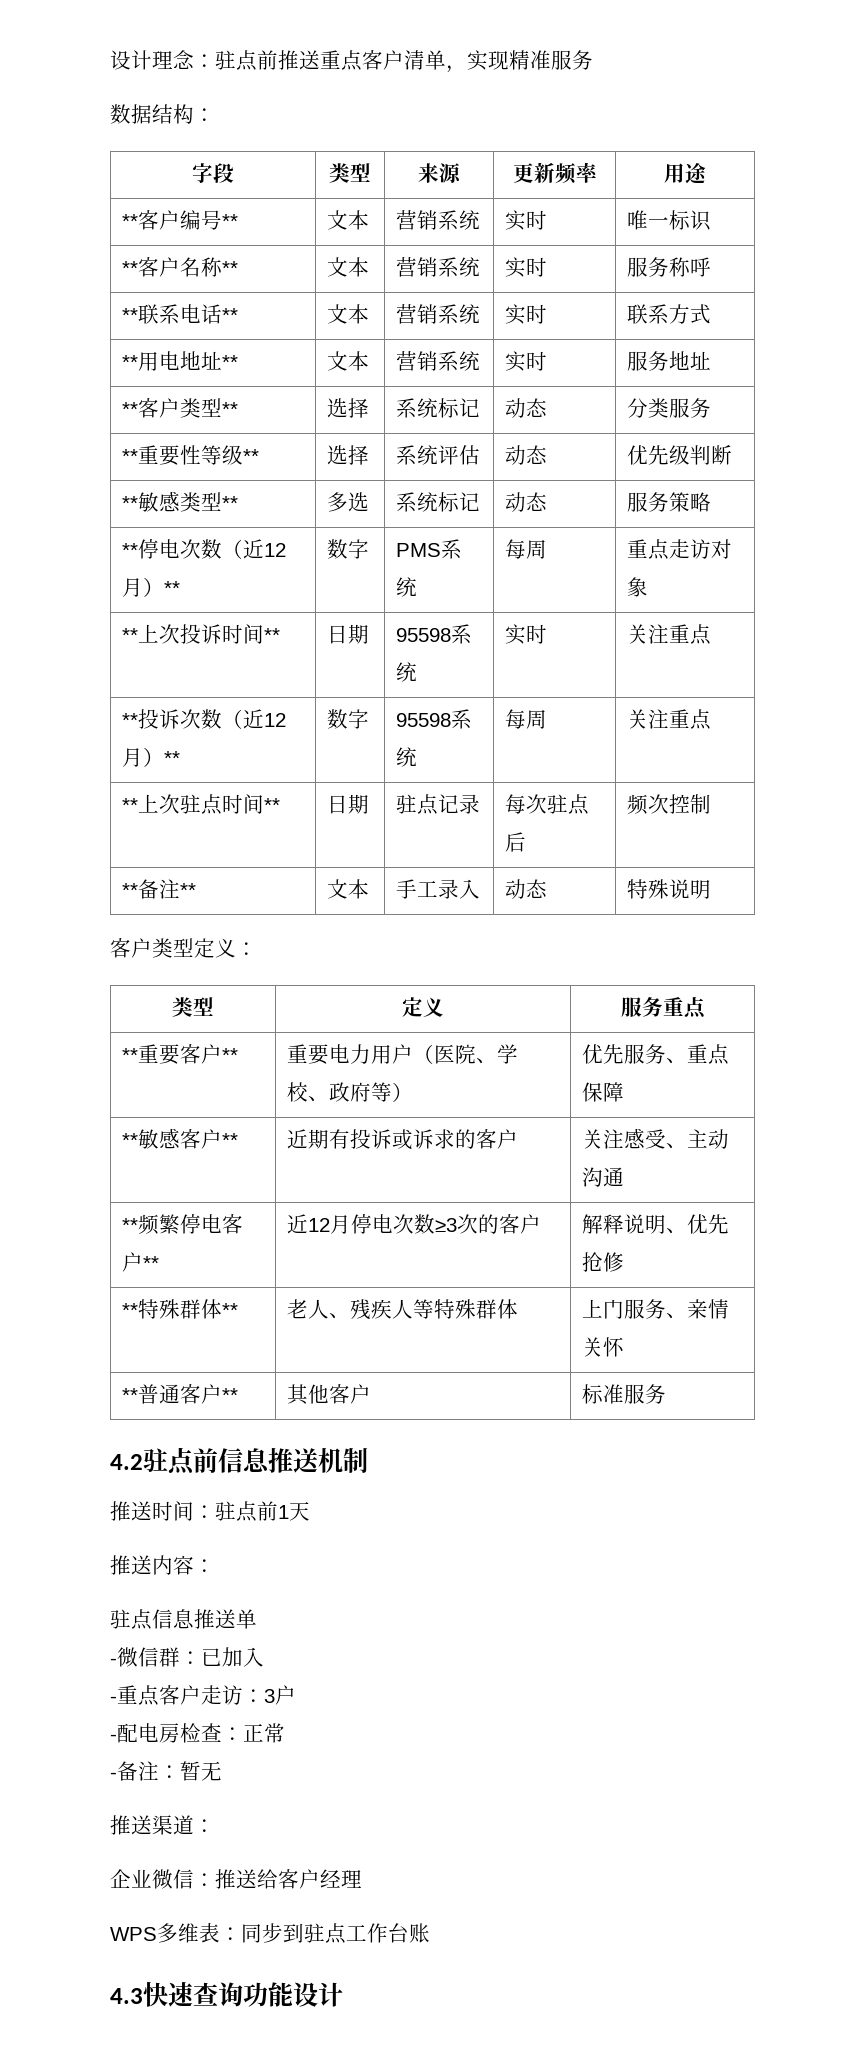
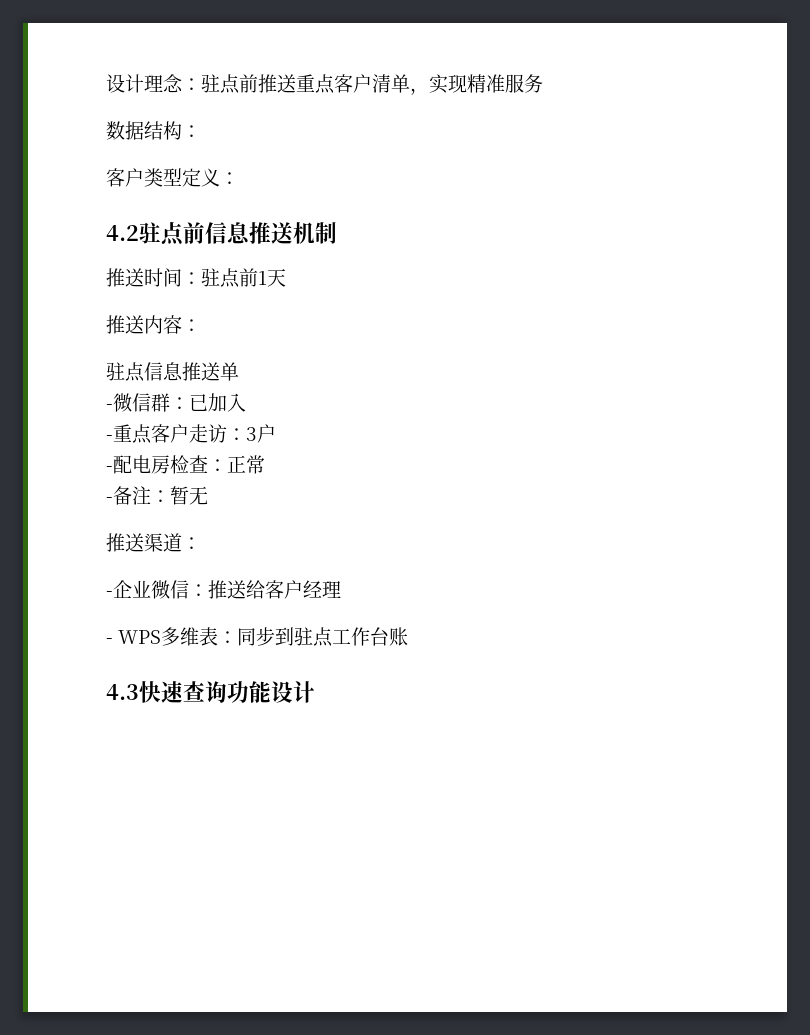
[192,163,234,183] [329,163,371,183] [418,163,461,183] [512,162,597,184] [664,163,707,184] [122,210,239,230] [327,210,370,230] [396,210,481,230] [505,210,548,231] [627,210,712,231] [122,257,239,277] [327,257,370,277] [396,257,481,277] [505,257,548,278] [627,257,712,277] [122,304,239,324] [327,304,370,324] [396,304,481,324] [505,304,548,325] [627,304,712,324] [122,351,239,371] [327,351,370,371] [396,351,481,371] [505,351,548,372] [627,351,712,371] [122,398,239,418] [327,398,370,418] [396,398,481,418] [505,398,548,418] [627,398,712,418] [122,445,260,466] [327,445,370,465] [396,445,481,465] [505,445,548,465] [627,445,733,465] [122,491,239,512] [327,492,370,512] [396,492,481,512] [505,492,548,512] [627,492,712,512] [122,539,287,559] [122,577,181,597] [327,539,370,559] [396,539,463,559] [396,577,418,597] [505,539,548,559] [627,539,733,560] [627,577,649,597] [122,624,281,644] [327,624,370,644] [396,624,473,644] [396,662,418,682] [505,624,548,645] [627,624,712,645] [122,709,287,729] [122,747,181,767] [327,709,370,729] [396,709,473,729] [396,747,418,767] [505,709,548,729] [627,709,712,730] [122,794,281,815] [327,794,370,814] [396,794,481,815] [505,794,590,815] [505,832,527,852] [627,794,712,815] [122,879,197,899] [327,879,370,899] [396,879,481,899] [505,879,548,899] [627,879,712,899] [110,938,257,958] [172,997,214,1017] [402,997,444,1017] [620,997,706,1019] [122,1044,239,1065] [287,1044,519,1065] [287,1082,414,1102] [582,1044,730,1065] [582,1082,625,1102] [122,1128,239,1149] [287,1129,519,1150] [582,1128,730,1149] [582,1167,625,1187] [122,1214,244,1235] [122,1252,160,1272] [287,1214,542,1234] [582,1214,730,1234] [582,1252,625,1272] [122,1299,239,1319] [287,1299,519,1320] [582,1299,730,1319] [582,1337,625,1357] [122,1384,239,1404] [287,1384,372,1405] [582,1384,667,1404] // 字段 | 类型 | 来源 | 更新频率 | 用途 // **客户编号** | 文本 | 营销系统 | 实时 | 唯一标识 // **客户名称** | 文本 | 营销系统 | 实时 | 服务称呼 // **联系电话** | 文本 | 营销系统 | 实时 | 联系方式 // **用电地址** | 文本 | 营销系统 | 实时 | 服务地址 // **客户类型** | 选择 | 系统标记 | 动态 | 分类服务 // **重要性等级** | 选择 | 系统评估 | 动态 | 优先级判断 // **敏感类型** | 多选 | 系统标记 | 动态 | 服务策略 // **停电次数（近12月）** | 数字 | PMS系统 | 每周 | 重点走访对象 // **上次投诉时间** | 日期 | 95598系统 | 实时 | 关注重点 // **投诉次数（近12月）** | 数字 | 95598系统 | 每周 | 关注重点 // **上次驻点时间** | 日期 | 驻点记录 | 每次驻点后 | 频次控制 // **备注** | 文本 | 手工录入 | 动态 | 特殊说明 // 客户类型定义： // 类型 | 定义 | 服务重点 // **重要客户** | 重要电力用户（医院、学校、政府等） | 优先服务、重点保障 // **敏感客户** | 近期有投诉或诉求的客户 | 关注感受、主动沟通 // **频繁停电客户** | 近12月停电次数≥3次的客户 | 解释说明、优先抢修 // **特殊群体** | 老人、残疾人等特殊群体 | 上门服务、亲情关怀 // **普通客户** | 其他客户 | 标准服务 -> [106,168,239,187] // 客户类型定义：
(215, 1826) none -> [106,591,113,597] -
(362, 1879) none -> [106,638,113,644] -

